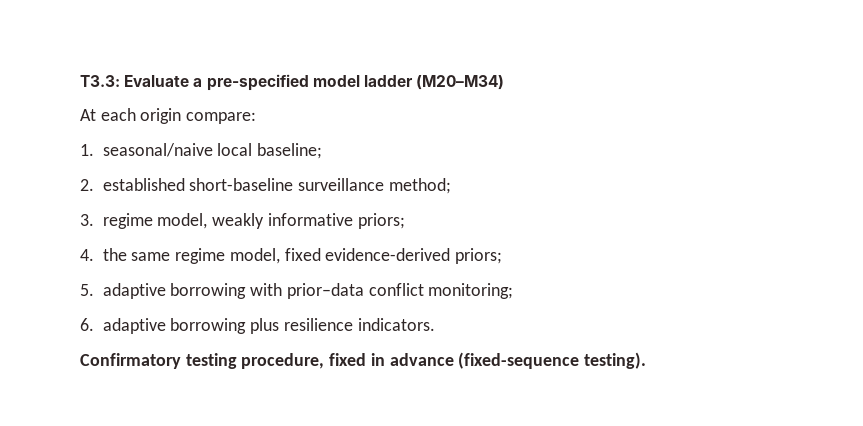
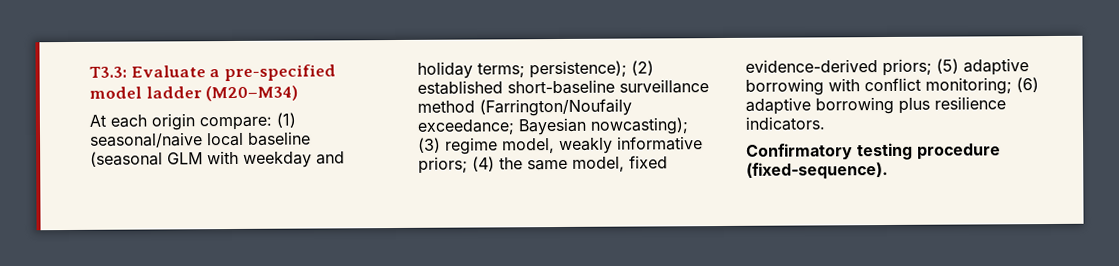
[80,144,94,156] // 1. -> [276,112,296,128] (1)
[257,143,323,159] [80,178,451,194] [80,214,94,226] baseline; // 2. established short-baseline surveillance method; // 3. -> [247,131,311,146] [90,150,345,168] [417,60,654,79] [417,79,709,95] [417,98,632,117] [417,117,689,136] [418,137,441,153] baseline (seasonal GLM with weekday and holiday terms; persistence); (2) established short-baseline surveillance method (Farrington/Noufaily exceedance; Bayesian nowcasting); (3)
[80,249,94,261] // 4. -> [472,156,495,172] (4)
[175,248,226,264] regime -> (568, 165) none
[80,284,94,296] // 5. -> [936,58,959,74] (5)
[286,283,364,299] prior–data -> (860, 85) none
[80,318,94,331] // 6. -> [1016,77,1039,93] (6)
[241,352,647,369] procedure, fixed in advance (fixed-sequence testing). -> [917,143,1001,160] [746,161,888,180] procedure (fixed-sequence).

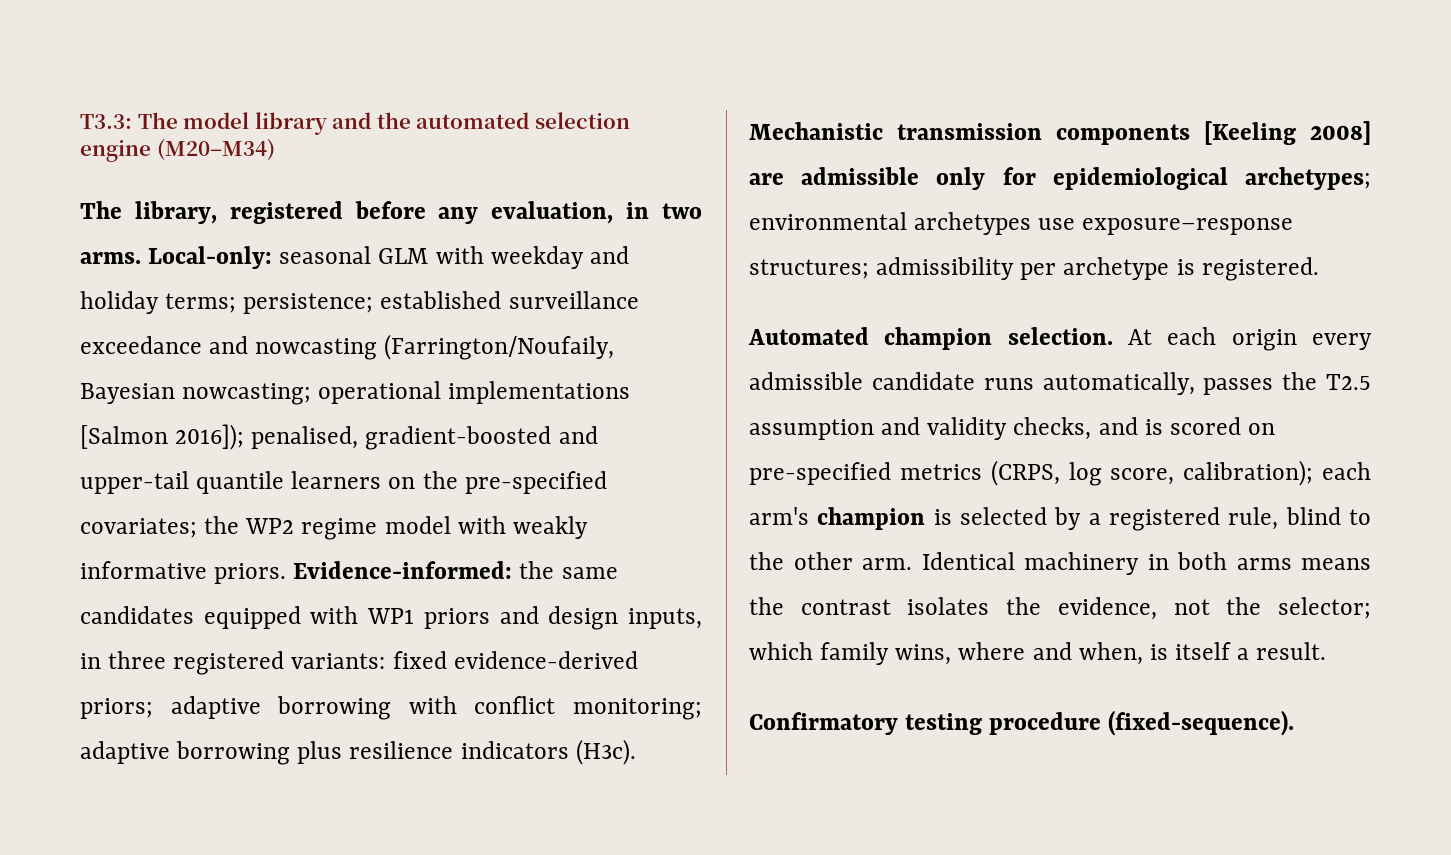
[130,64,336,82] [89,85,299,102] [89,112,296,131] [89,131,311,148] [90,151,163,167] Evaluate a pre-specified model ladder (M20–M34) // At each origin compare: (1) seasonal/naive local baseline (seasonal -> [137,112,630,135] [80,139,275,162] [80,201,702,224] [80,246,372,269] The model library and the automated selection engine (M20–M34) // The library, registered before any evaluation, in two arms. Local-only: seasonal
[529,60,654,79] [417,79,709,95] [417,98,632,117] [417,117,689,136] [418,136,703,155] [418,156,625,174] persistence); (2) established short-baseline surveillance method (Farrington/Noufaily exceedance; Bayesian nowcasting); (3) regime model, weakly informative priors; (4) the same model, -> [243,291,639,314] [80,334,615,360] [80,381,631,405] [80,424,598,450] [80,471,607,494] [80,516,588,540] [80,561,618,584] [80,606,702,630] [80,651,386,675] persistence; established surveillance exceedance and nowcasting (Farrington/Noufaily, Bayesian nowcasting; operational implementations [Salmon 2016]); penalised, gradient-boosted and upper-tail quantile learners on the pre-specified covariates; the WP2 regime model with weakly informative priors. Evidence-informed: the same candidates equipped with WP1 priors and design inputs, in three registered variants:
[936,58,959,74] (5) -> (153, 708) none
[1016,77,1039,93] (6) -> (703, 709) none
[745,116,825,131] indicators. -> [460,739,636,765] [749,121,1371,145] [749,167,1371,190] [749,212,1294,235] [749,257,1319,281] [748,327,1372,351] [749,372,1371,395] [749,417,1276,440] [749,460,1371,486] [749,507,1371,531] [749,552,1371,575] [749,597,1371,620] [749,642,1327,665] indicators (H3c). Mechanistic transmission components [Keeling 2008] are admissible only for epidemiological archetypes; environmental archetypes use exposure–response structures; admissibility per archetype is registered. // Automated champion selection. At each origin every admissible candidate runs automatically, passes the T2.5 assumption and validity checks, and is scored on pre-specified metrics (CRPS, log score, calibration); each arm's champion is selected by a registered rule, blind to the other arm. Identical machinery in both arms means the contrast isolates the evidence, not the selector; which family wins, where and when, is itself a result.

